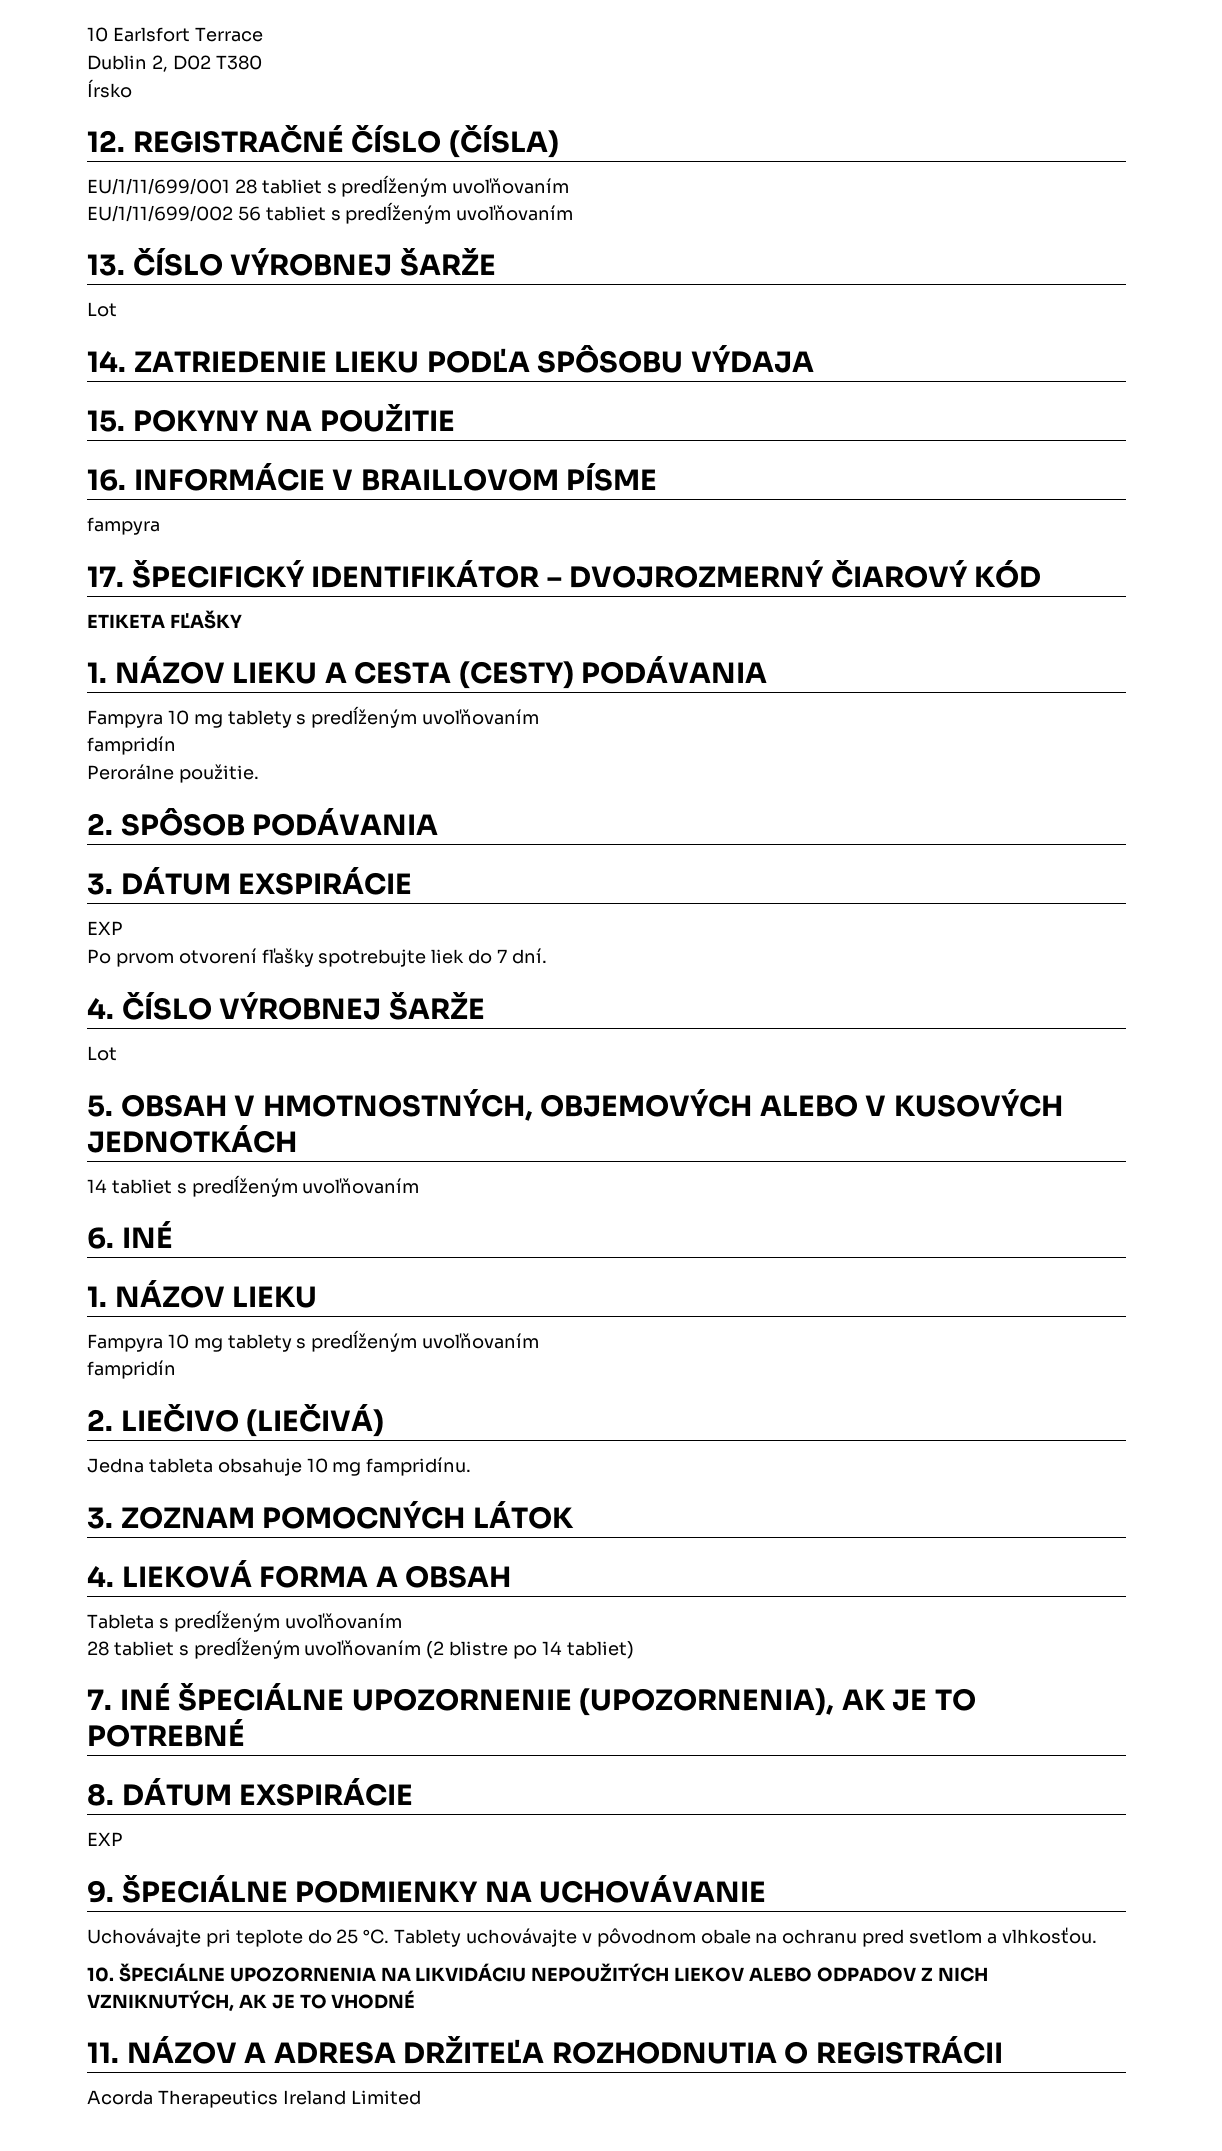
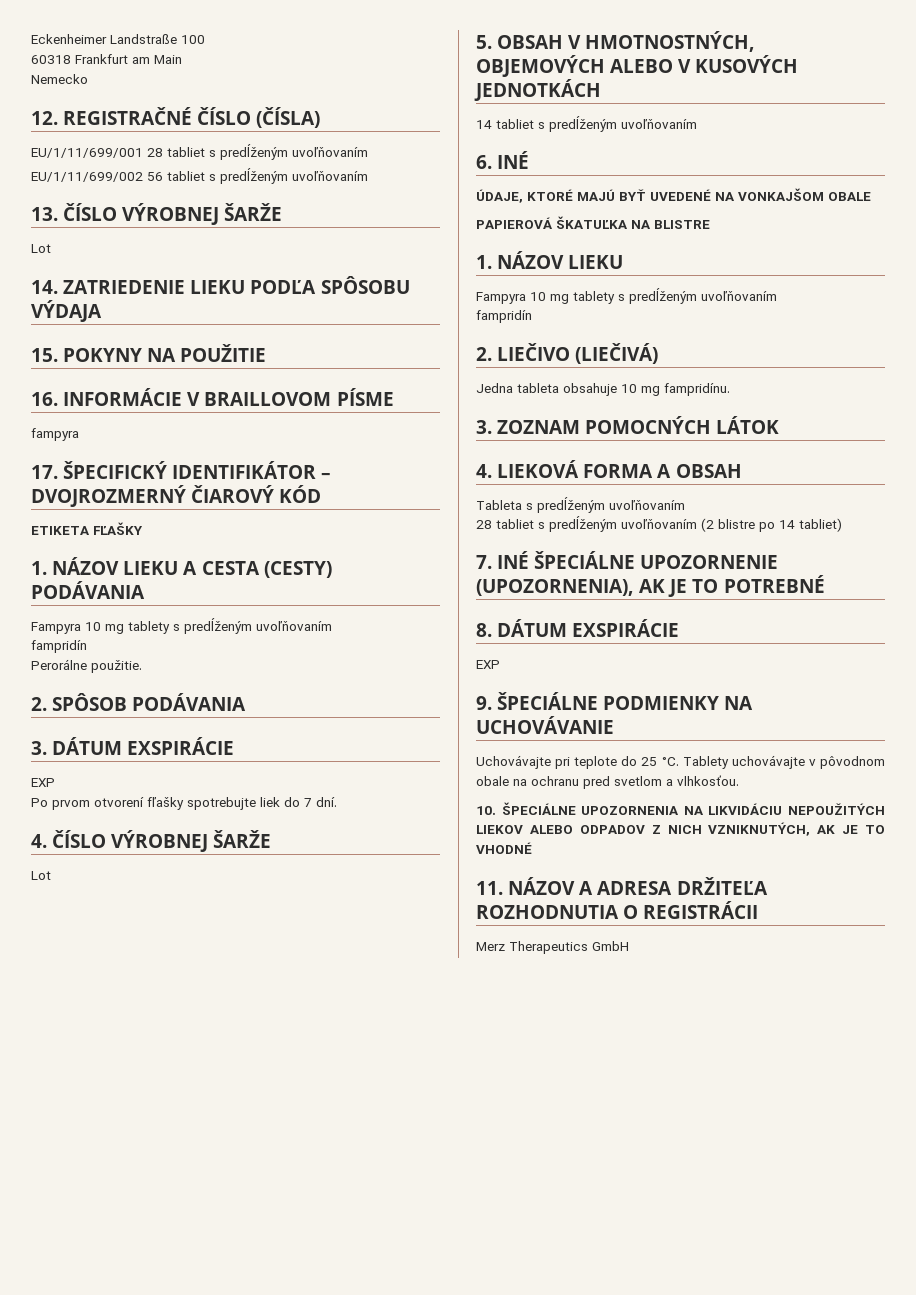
[87,27,263,42] [87,55,262,72] [87,79,132,98] 10 Earlsfort Terrace // Dublin 2, D02 T380 // Írsko -> [31,34,205,44] [31,54,182,64] [31,74,88,84] Eckenheimer Landstraße 100 // 60318 Frankfurt am Main // Nemecko
(173, 1234) none -> [476,188,871,203] [476,216,710,229] // ÚDAJE, KTORÉ MAJÚ BYŤ UVEDENÉ NA VONKAJŠOM OBALE // PAPIEROVÁ ŠKATUĽKA NA BLISTRE
[87,2090,421,2108] Acorda Therapeutics Ireland Limited -> [476,941,629,954] Merz Therapeutics GmbH

